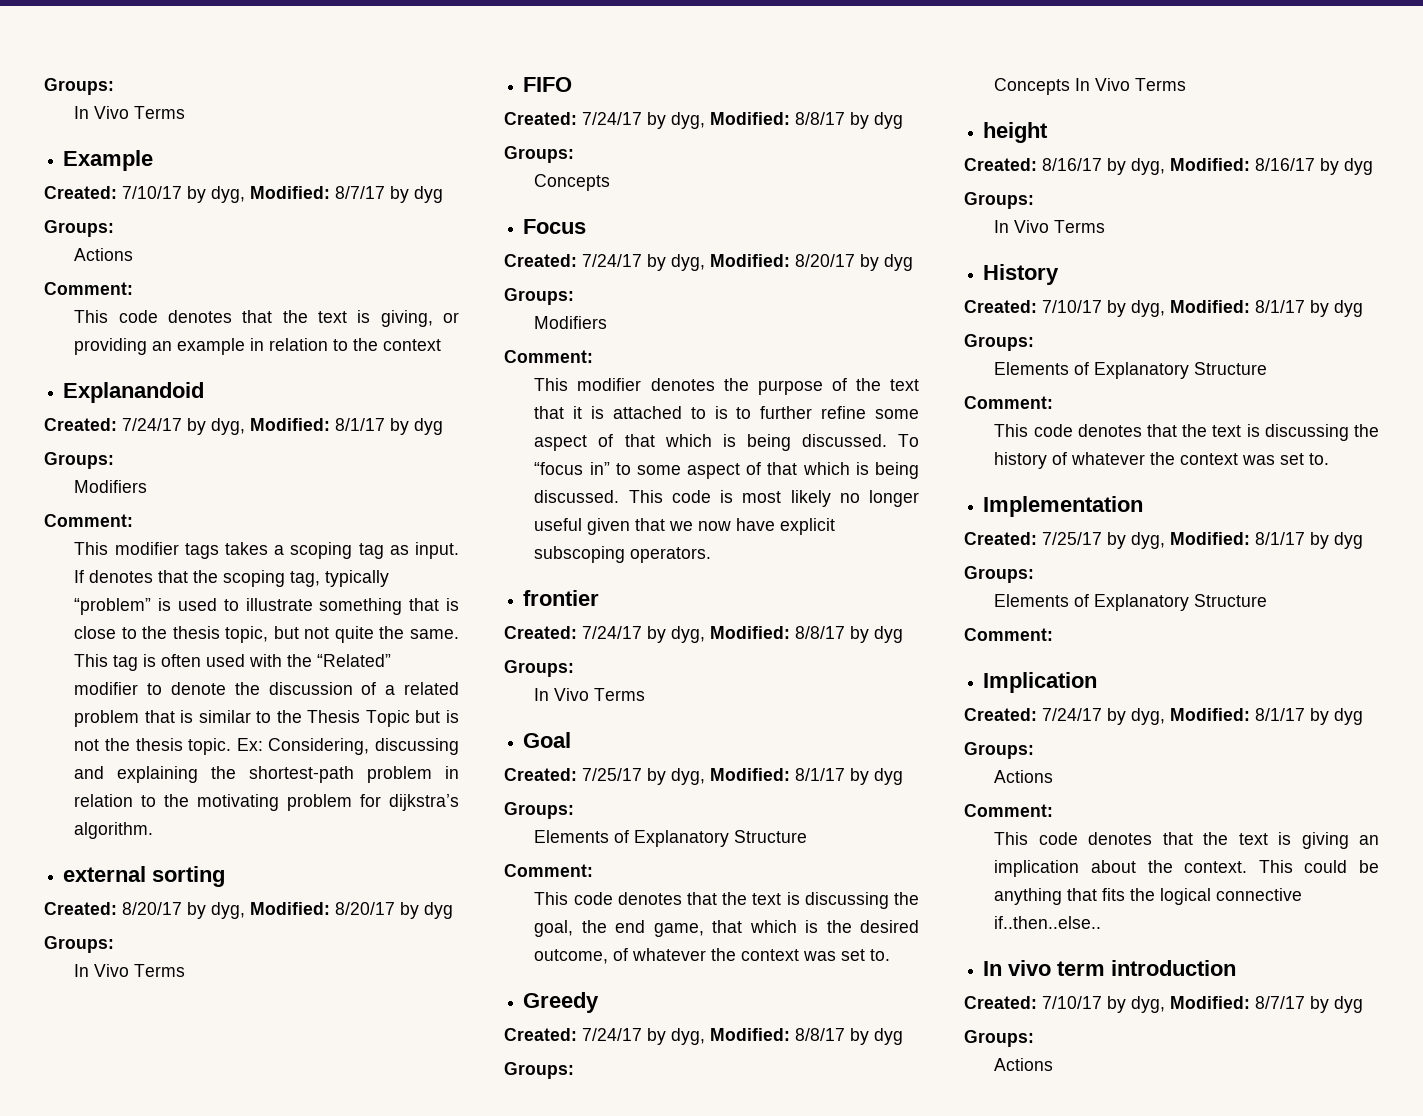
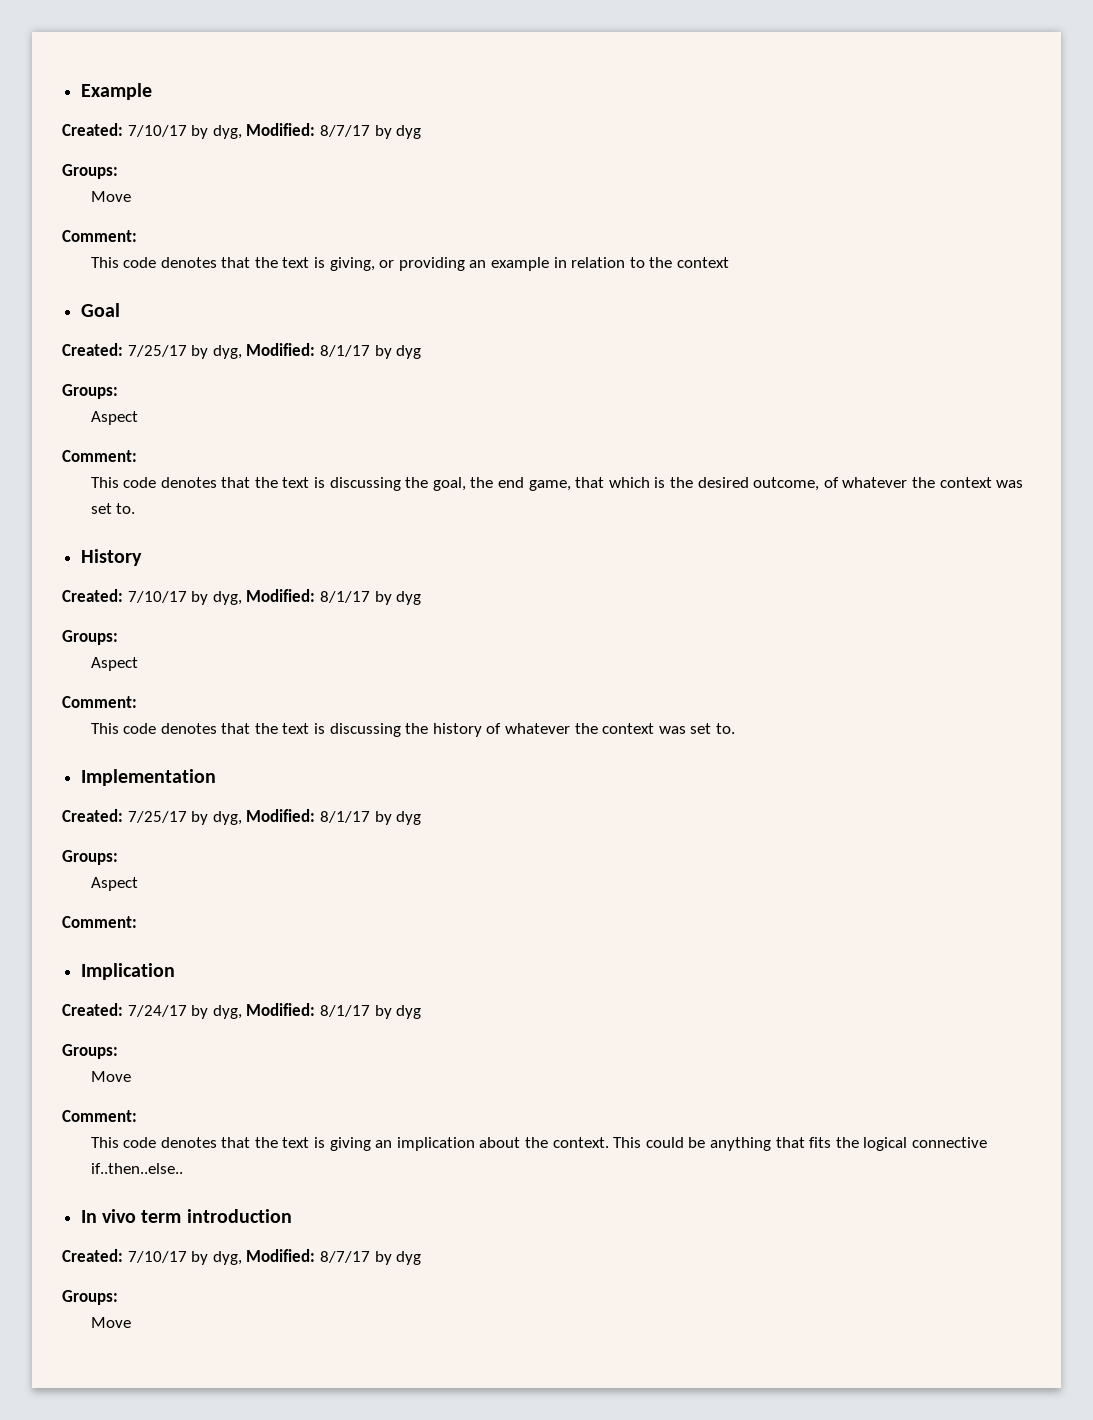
[44,78,114,95] [74,106,186,119] Groups: // In Vivo Terms // -> (80, 91) none
[74,248,134,261] Actions -> [90,191,131,202] Move
[63,382,205,403] [44,418,443,435] [44,452,114,469] [74,480,148,493] [44,514,133,527] [74,542,459,559] [74,570,390,587] [74,598,460,615] [74,626,459,643] [74,654,392,671] [74,682,460,695] [74,710,459,727] [74,738,459,755] [74,766,460,783] [74,794,459,811] [74,822,154,839] [63,866,226,887] [44,902,453,919] [44,936,114,953] [74,964,186,977] [523,77,573,92] [504,112,903,129] [504,146,574,163] [534,174,611,191] [523,219,587,234] [504,254,913,271] [504,288,574,305] [534,316,608,329] [504,350,593,363] [534,378,919,395] [534,406,919,419] [534,434,919,451] [534,462,919,479] [534,490,919,507] [534,518,836,535] [534,546,712,563] [523,590,600,606] [504,626,903,643] [504,660,574,677] [534,688,646,701] // Explanandoid // Created: 7/24/17 by dyg, Modified: 8/1/17 by dyg // Groups: // Modifiers // Comment: // This modifier tags takes a scoping tag as input. If denotes that the scoping tag, typically “problem” is used to illustrate something that is close to the thesis topic, but not quite the same. This tag is often used with the “Related” modifier to denote the discussion of a related problem that is similar to the Thesis Topic but is not the thesis topic. Ex: Considering, discussing and explaining the shortest-path problem in relation to the motivating problem for dijkstra’s algorithm. // external sorting // Created: 8/20/17 by dyg, Modified: 8/20/17 by dyg // Groups: // In Vivo Terms // FIFO // Created: 7/24/17 by dyg, Modified: 8/8/17 by dyg // Groups: // Concepts // Focus // Created: 7/24/17 by dyg, Modified: 8/20/17 by dyg // Groups: // Modifiers // Comment: // This modifier denotes the purpose of the text that it is attached to is to further refine some aspect of that which is being discussed. To “focus in” to some aspect of that which is being discussed. This code is most likely no longer useful given that we now have explicit subscoping operators. // frontier // Created: 7/24/17 by dyg, Modified: 8/8/17 by dyg // Groups: // In Vivo Terms -> (729, 262) none
[534,830,808,847] Elements of Explanatory Structure -> [90,411,138,425] Aspect
[523,992,600,1013] [504,1028,903,1045] [504,1062,574,1079] [994,78,1187,95] [983,122,1049,143] [964,158,1373,175] [964,192,1034,209] [994,220,1106,233] // Greedy // Created: 7/24/17 by dyg, Modified: 8/8/17 by dyg // Groups: // Concepts In Vivo Terms // height // Created: 8/16/17 by dyg, Modified: 8/16/17 by dyg // Groups: // In Vivo Terms -> (136, 508) none
[994,362,1268,379] Elements of Explanatory Structure -> [90,657,138,671] Aspect
[994,594,1268,611] Elements of Explanatory Structure -> [90,877,138,891] Aspect
[994,770,1054,783] Actions -> [90,1071,131,1082] Move
[994,1058,1054,1071] Actions -> [90,1317,131,1328] Move

